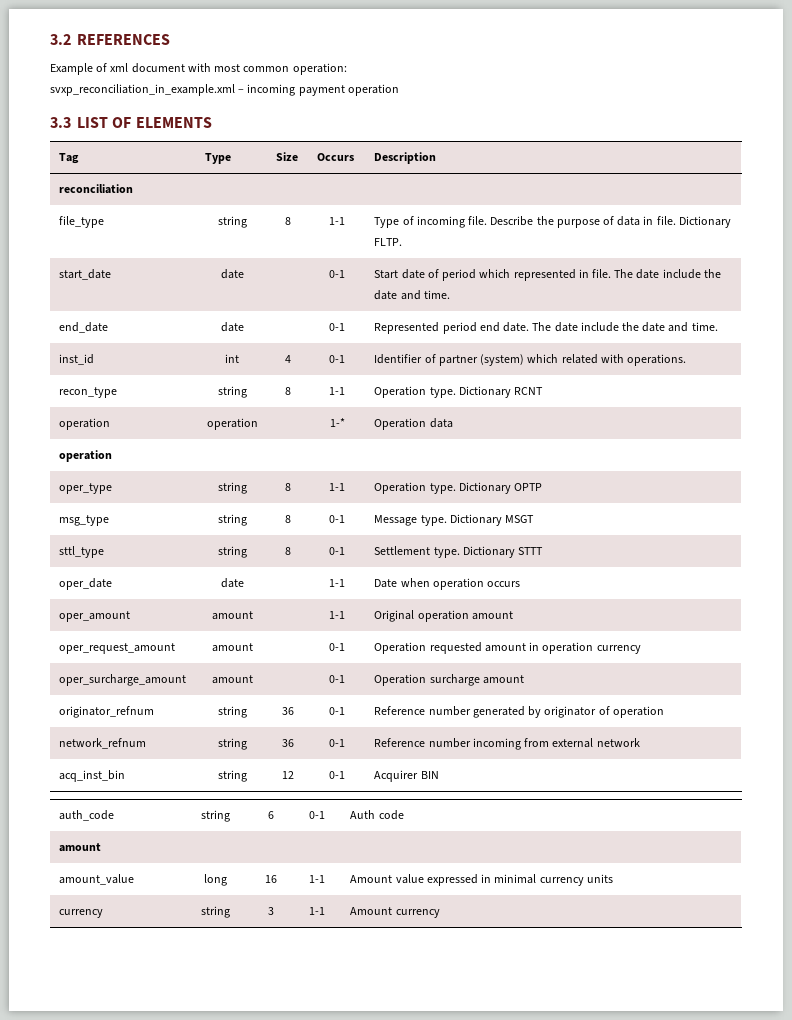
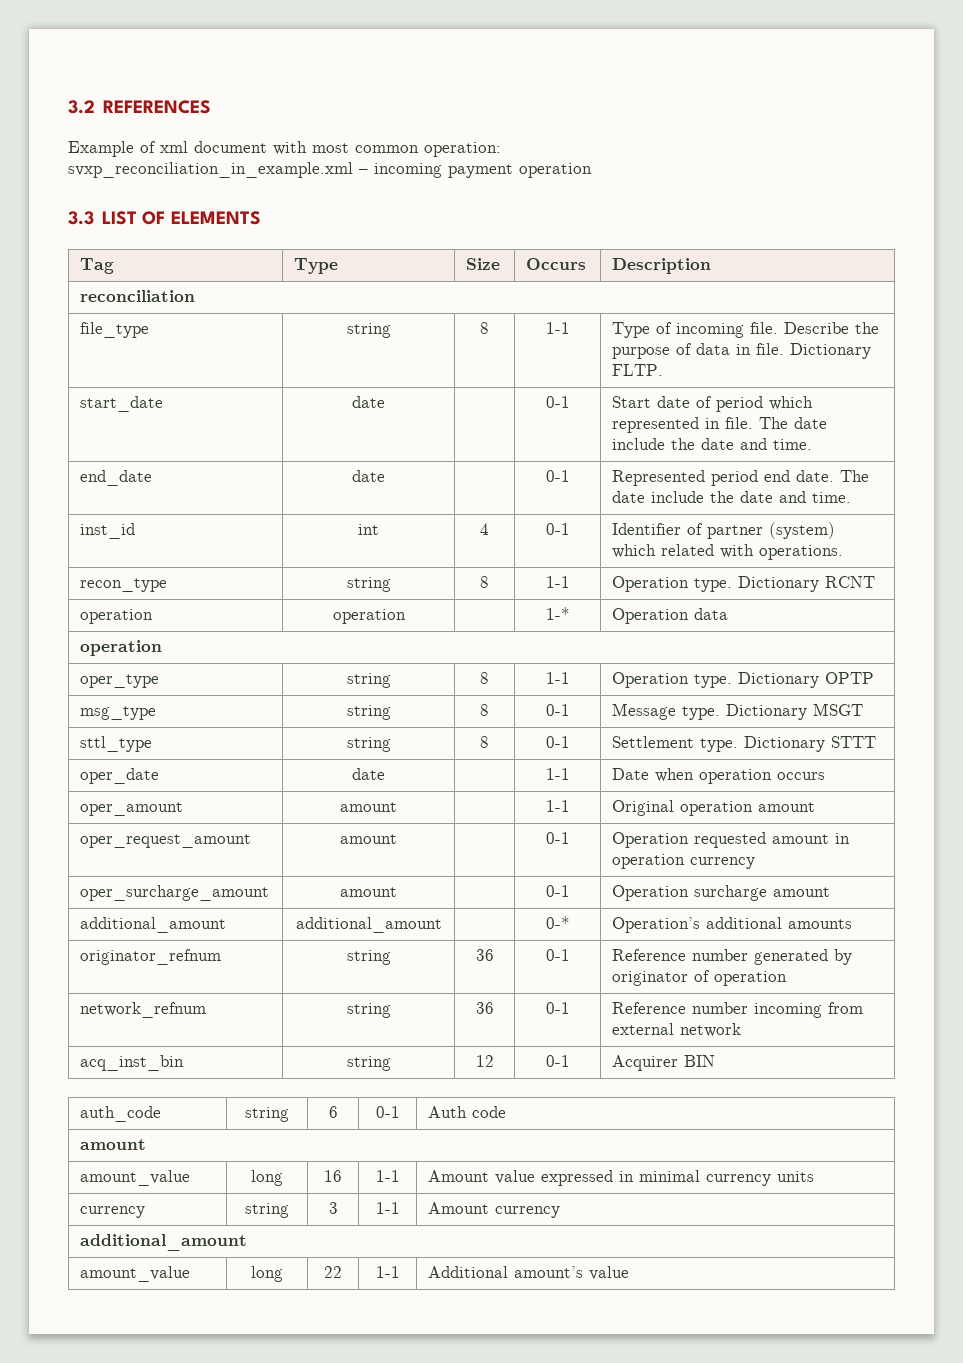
(524, 679) none -> [80,917,227,933] [295,917,442,933] [545,916,570,929] [612,917,853,933] // additional_amount | additional_amount | | 0-* | Operation’s additional amounts
(440, 913) none -> [80,1234,248,1251] [80,1266,191,1282] [251,1266,283,1282] [324,1266,342,1278] [375,1266,400,1278] [428,1266,630,1280] // additional_amount // amount_value | long | 22 | 1-1 | Additional amount’s value

